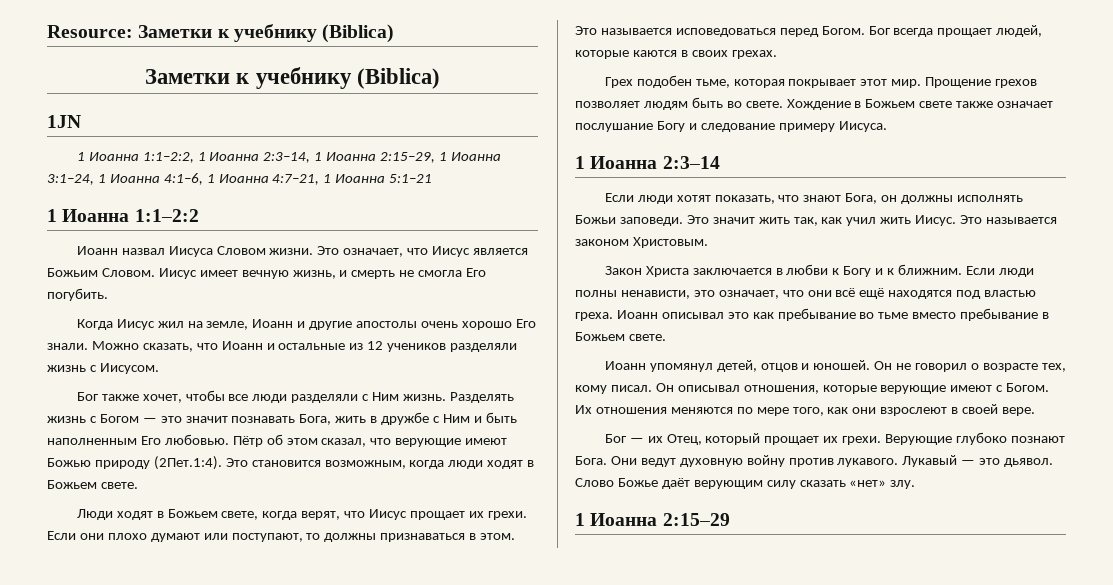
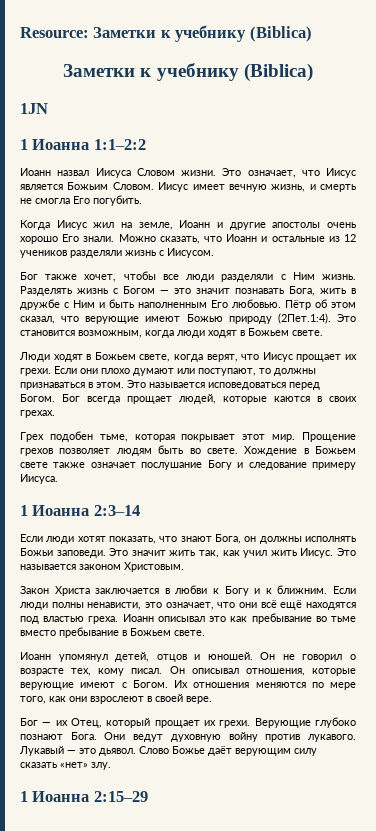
[76,152,501,163] [47,173,433,185] // 1 Иоанна 1:1–2:2, 1 Иоанна 2:3–14, 1 Иоанна 2:15–29, 1 Иоанна 3:1–24, 1 Иоанна 4:1–6, 1 Иоанна 4:7–21, 1 Иоанна 5:1–21 -> (48, 108) none

